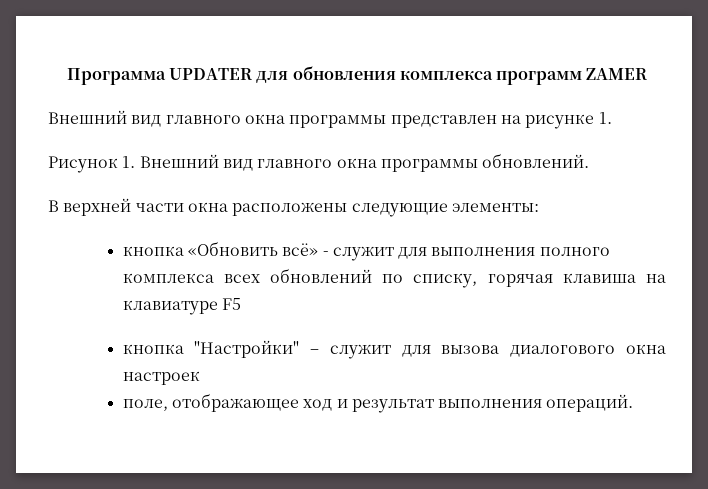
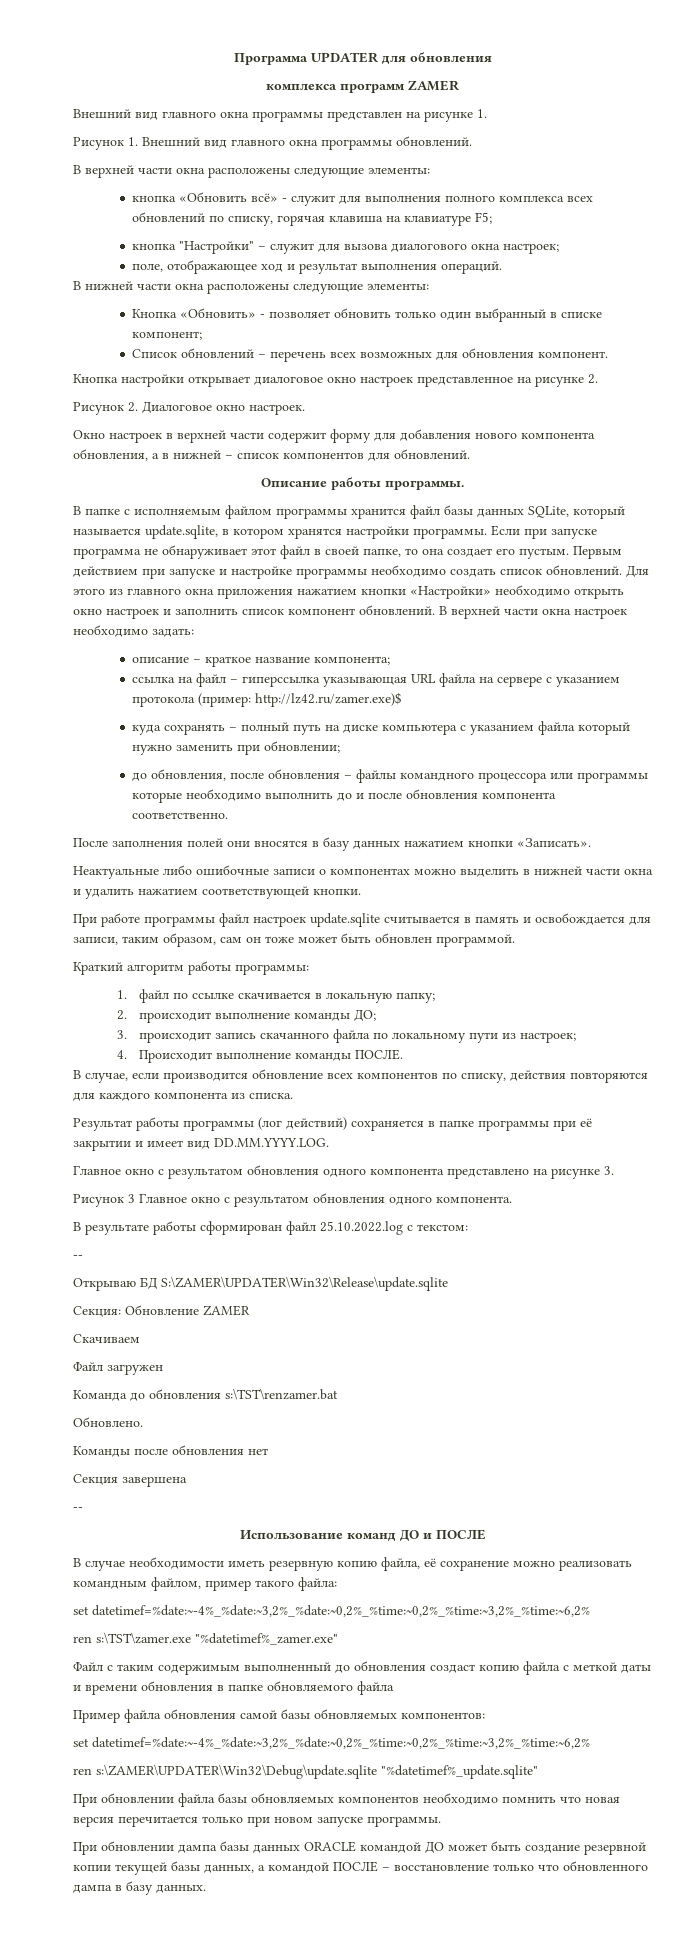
(396, 73) none -> (492, 57) //
[221,298,241,310] F5 -> [475,212,493,224] F5;
[122,371,200,385] настроек -> [503,243,560,254] настроек;
(634, 403) none -> [73,281,429,294] [132,308,603,322] [132,331,203,340] [132,348,609,362] [73,374,598,387] [73,401,305,415] [73,429,595,443] [73,449,470,461] [261,477,464,490] [73,505,625,519] [73,525,597,539] [73,545,622,559] [73,565,649,579] [73,585,624,599] [73,605,627,619] [73,625,194,637] [132,656,391,667] [132,673,621,687] [132,692,403,707] [132,721,631,735] [132,741,341,755] [132,769,649,783] [132,789,557,803] [132,812,229,819] [73,837,591,851] [73,865,653,879] [73,886,361,899] [73,913,651,927] [73,933,515,947] [73,961,309,975] [116,989,435,1003] [116,1009,376,1023] [116,1029,576,1043] [116,1049,403,1063] [73,1069,648,1083] [73,1092,293,1101] [73,1117,592,1131] [73,1138,329,1151] [73,1165,614,1179] [73,1193,512,1207] [73,1221,468,1235] [73,1255,83,1259] [73,1276,448,1291] [73,1305,250,1317] [73,1334,140,1343] [73,1362,163,1375] [73,1388,338,1401] [73,1417,143,1427] [73,1445,268,1457] [73,1474,187,1487] [73,1507,83,1511] [239,1529,486,1542] [73,1557,632,1571] [73,1577,337,1591] [73,1605,590,1617] [73,1632,338,1645] [73,1661,651,1675] [73,1681,394,1695] [73,1709,485,1723] [73,1737,590,1749] [73,1764,538,1779] [73,1793,620,1807] [73,1816,441,1827] [73,1841,646,1855] [73,1861,648,1875] [73,1881,206,1895] // В нижней части окна расположены следующие элементы: // Кнопка «Обновить» - позволяет обновить только один выбранный в списке компонент; // Список обновлений – перечень всех возможных для обновления компонент. // Кнопка настройки открывает диалоговое окно настроек представленное на рисунке 2. // Рисунок 2. Диалоговое окно настроек. // Окно настроек в верхней части содержит форму для добавления нового компонента обновления, а в нижней – список компонентов для обновлений. // Описание работы программы. // В папке с исполняемым файлом программы хранится файл базы данных SQLite, который называется update.sqlite, в котором хранятся настройки программы. Если при запуске программа не обнаруживает этот файл в своей папке, то она создает его пустым. Первым действием при запуске и настройке программы необходимо создать список обновлений. Для этого из главного окна приложения нажатием кнопки «Настройки» необходимо открыть окно настроек и заполнить список компонент обновлений. В верхней части окна настроек необходимо задать: // описание – краткое название компонента; // ссылка на файл – гиперссылка указывающая URL файла на сервере с указанием протокола (пример: http://lz42.ru/zamer.exe)$ // куда сохранять – полный путь на диске компьютера с указанием файла который нужно заменить при обновлении; // до обновления, после обновления – файлы командного процессора или программы которые необходимо выполнить до и после обновления компонента соответственно. // После заполнения полей они вносятся в базу данных нажатием кнопки «Записать». // Неактуальные либо ошибочные записи о компонентах можно выделить в нижней части окна и удалить нажатием соответствующей кнопки. // При работе программы файл настроек update.sqlite считывается в память и освобождается для записи, таким образом, сам он тоже может быть обновлен программой. // Краткий алгоритм работы программы: // 1. файл по ссылке скачивается в локальную папку; // 2. происходит выполнение команды ДО; // 3. происходит запись скачанного файла по локальному пути из настроек; // 4. Происходит выполнение команды ПОСЛЕ. // В случае, если производится обновление всех компонентов по списку, действия повторяются для каждого компонента из списка. // Результат работы программы (лог действий) сохраняется в папке программы при её закрытии и имеет вид DD.MM.YYYY.LOG. // Главное окно с результатом обновления одного компонента представлено на рисунке 3. // Рисунок 3 Главное окно с результатом обновления одного компонента. // В результате работы сформирован файл 25.10.2022.log с текстом: // -- // Открываю БД S:\ZAMER\UPDATER\Win32\Release\update.sqlite // Секция: Обновление ZAMER // Скачиваем // Файл загружен // Команда до обновления s:\TST\renzamer.bat // Обновлено. // Команды после обновления нет // Секция завершена // -- // Использование команд ДО и ПОСЛЕ // В случае необходимости иметь резервную копию файла, её сохранение можно реализовать командным файлом, пример такого файла: // set datetimef=%date:~-4%_%date:~3,2%_%date:~0,2%_%time:~0,2%_%time:~3,2%_%time:~6,2% // ren s:\TST\zamer.exe "%datetimef%_zamer.exe" // Файл с таким содержимым выполненный до обновления создаст копию файла с меткой даты и времени обновления в папке обновляемого файла // Пример файла обновления самой базы обновляемых компонентов: // set datetimef=%date:~-4%_%date:~3,2%_%date:~0,2%_%time:~0,2%_%time:~3,2%_%time:~6,2% // ren s:\ZAMER\UPDATER\Win32\Debug\update.sqlite "%datetimef%_update.sqlite" // При обновлении файла базы обновляемых компонентов необходимо помнить что новая версия перечитается только при новом запуске программы. // При обновлении дампа базы данных ORACLE командой ДО может быть создание резервной копии текущей базы данных, а командой ПОСЛЕ – восстановление только что обновленного дампа в базу данных.

